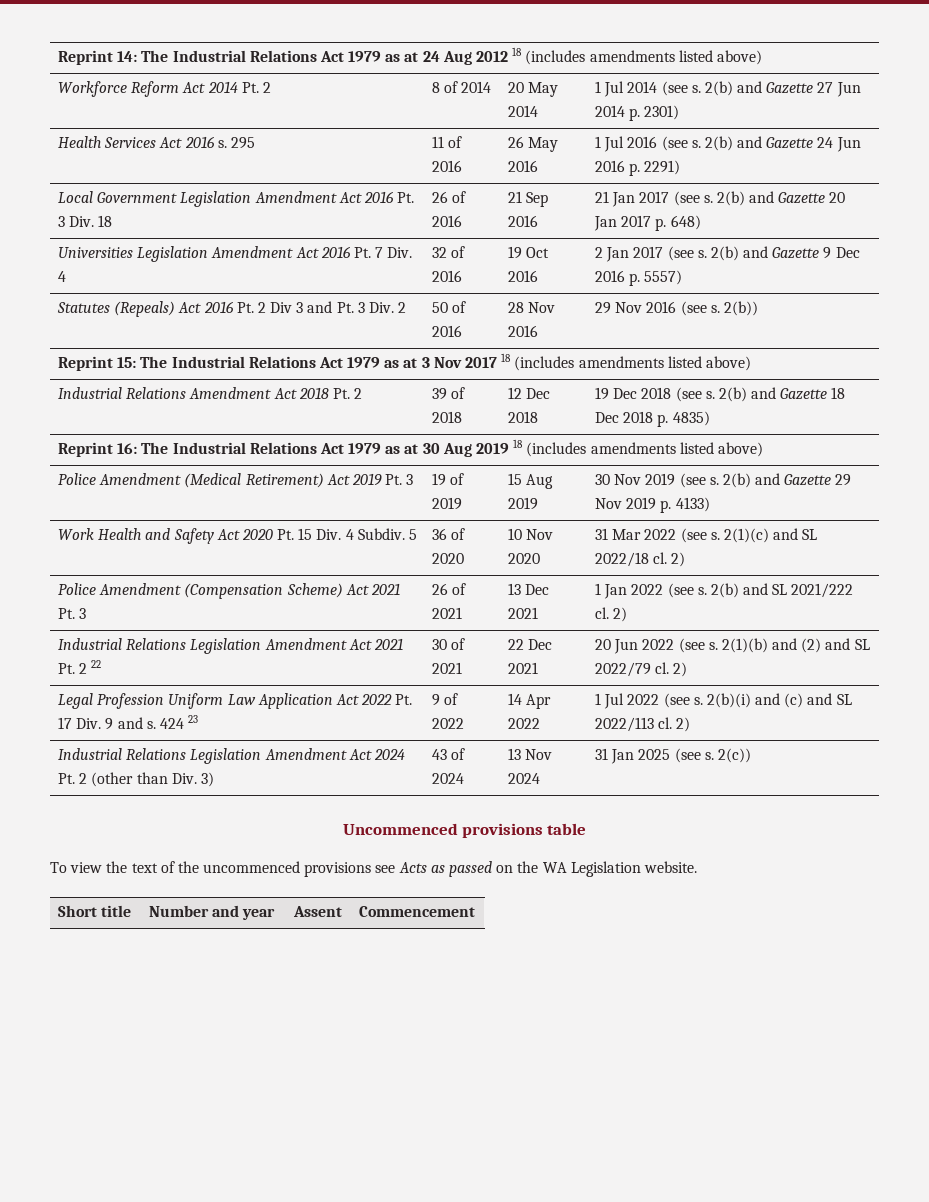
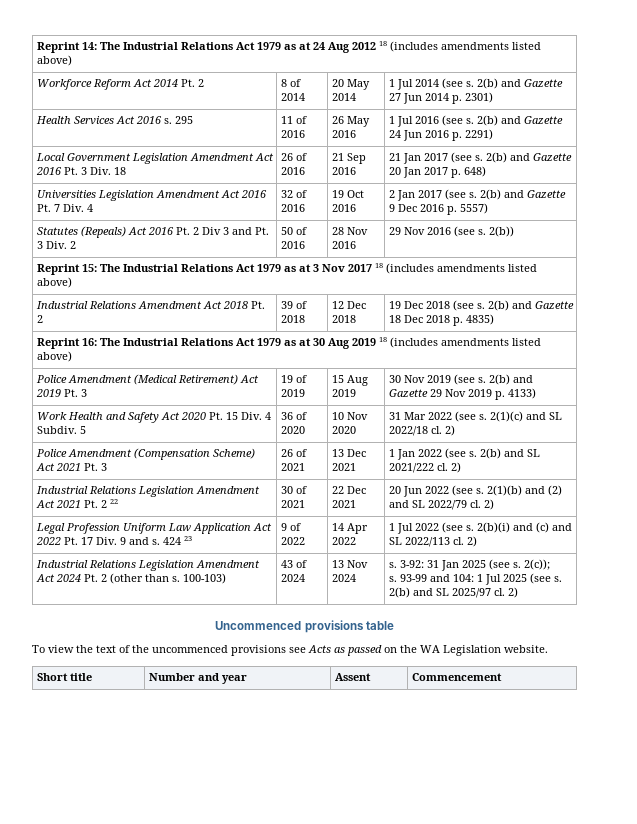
[171,772,214,787] Div. 3) -> [171,573,226,584] s. 100-103)
(540, 778) none -> [388,560,424,568] s. 3-92:
[717,748,751,763] 2(c)) -> [523,559,550,570] [388,573,562,585] [388,587,518,598] 2(c)); // s. 93-99 and 104: 1 Jul 2025 (see s. 2(b) and SL 2025/97 cl. 2)

